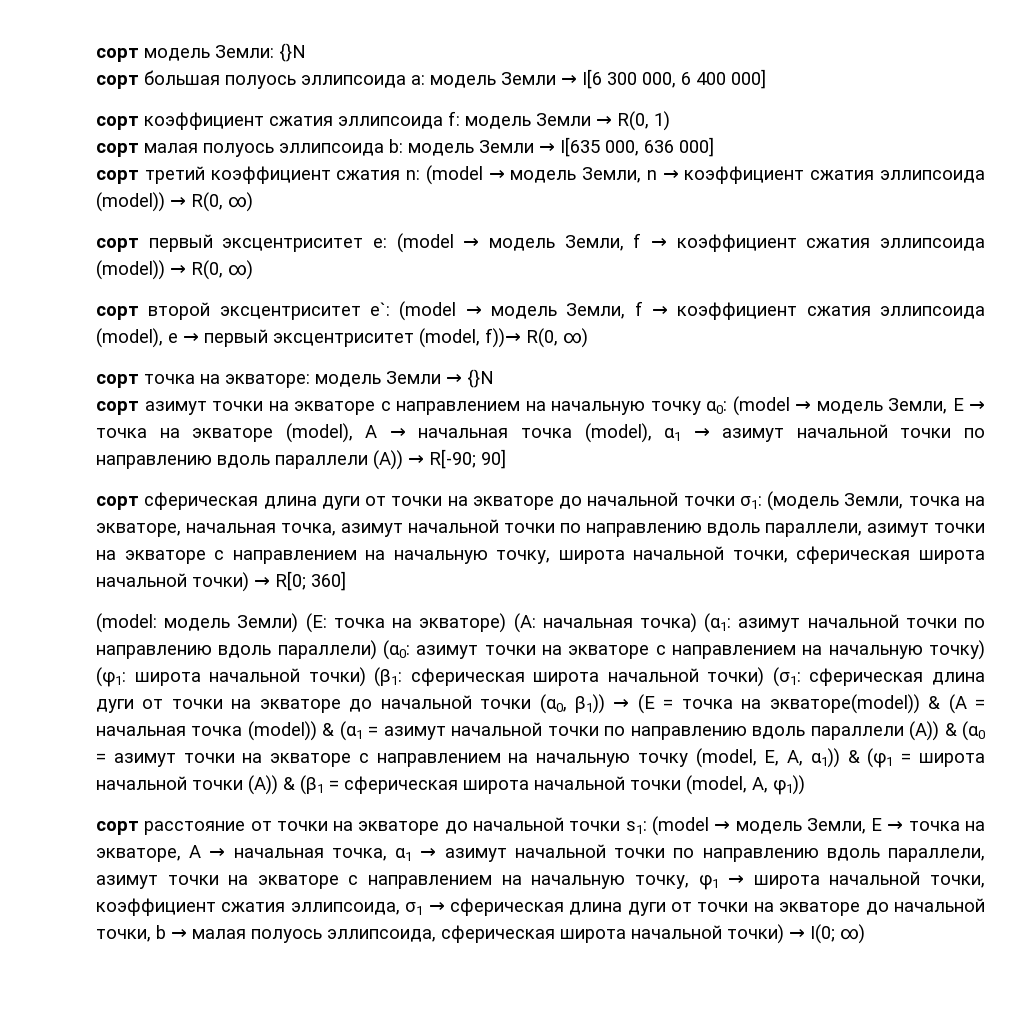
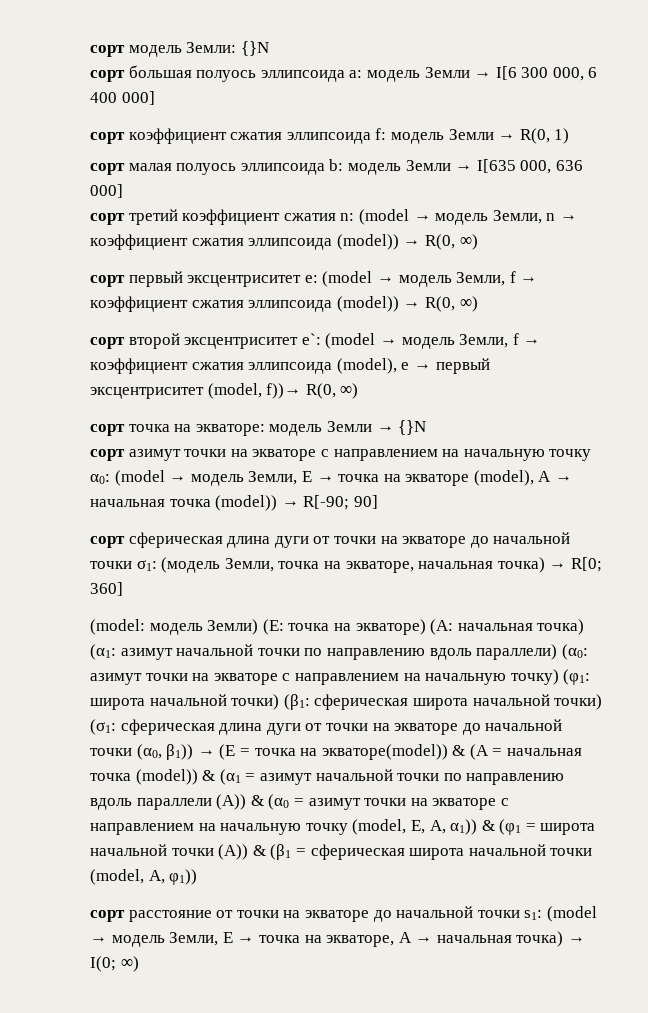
[584,423,985,443] [96,450,403,470] (model), α1 → азимут начальной точки по направлению вдоль параллели (A)) -> [215,495,278,511] (model))
[281,519,985,537] [96,546,985,564] [96,572,249,592] точка, азимут начальной точки по направлению вдоль параллели, азимут точки на экваторе с направлением на начальную точку, широта начальной точки, сферическая широта начальной точки) -> [497,557,545,573] точка)
[331,844,986,862] [96,871,986,890] [96,898,985,916] [96,924,784,944] точка, α1 → азимут начальной точки по направлению вдоль параллели, азимут точки на экваторе с направлением на начальную точку, φ1 → широта начальной точки, коэффициент сжатия эллипсоида, σ1 → сферическая длина дуги от точки на экваторе до начальной точки, b → малая полуось эллипсоида, сферическая широта начальной точки) -> [516,931,564,947] точка)

